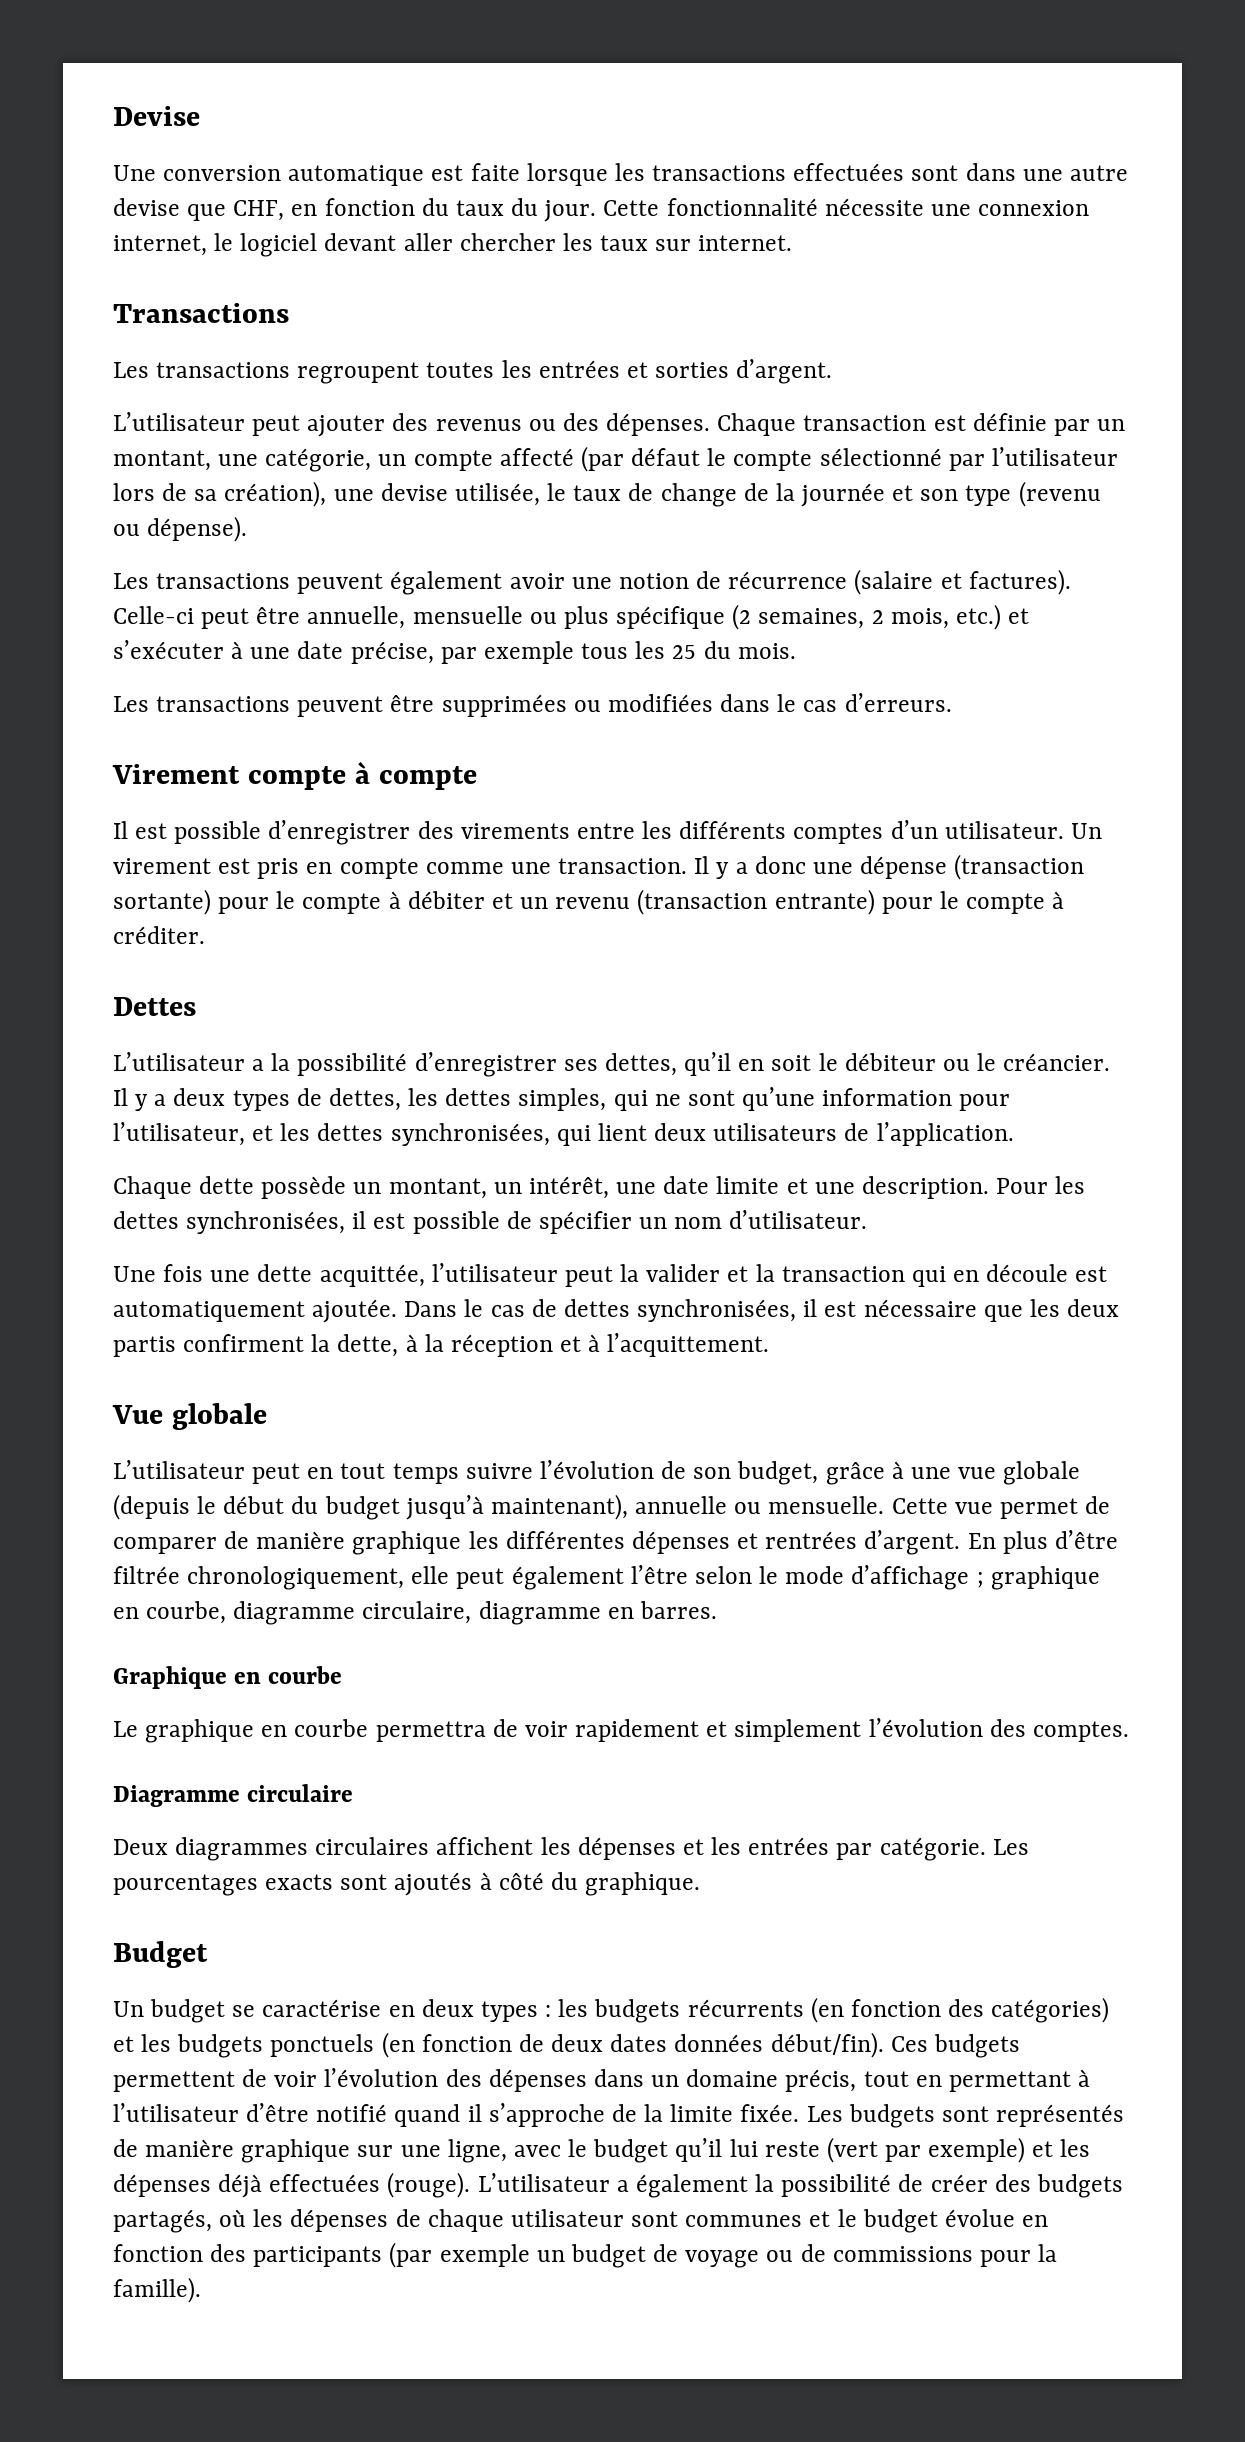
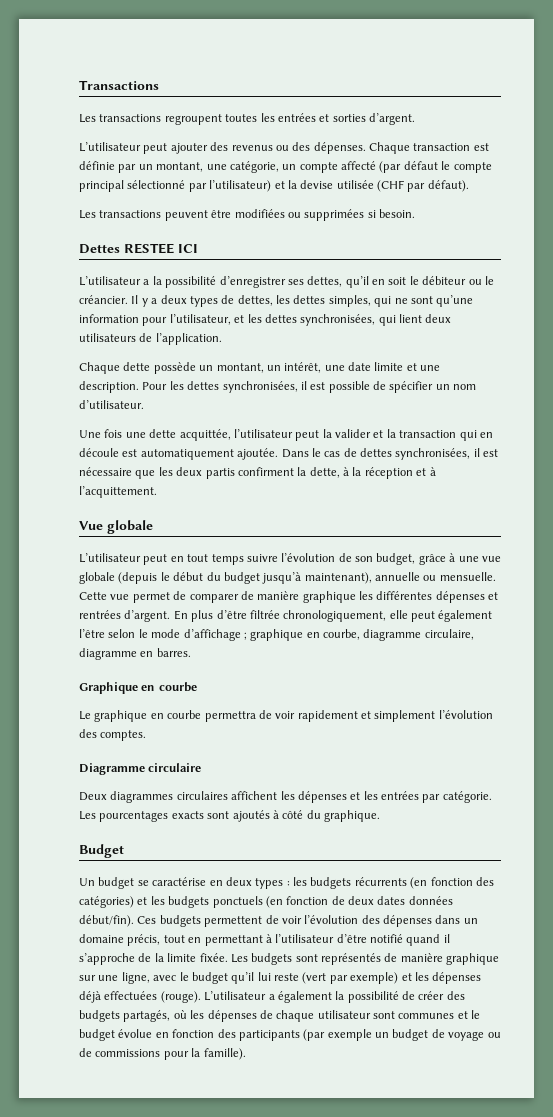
[113,106,200,126] [113,163,1128,186] [113,198,1090,222] [113,233,793,257] Devise // Une conversion automatique est faite lorsque les transactions effectuées sont dans une autre devise que CHF, en fonction du taux du jour. Cette fonctionnalité nécessite une connexion internet, le logiciel devant aller chercher les taux sur internet. // -> (79, 85) none
(813, 460) none -> [79,180,124,192] principal
[991,447,1118,466] [113,481,1101,507] [113,516,248,542] [113,569,1071,595] [113,604,1030,630] [113,640,796,664] [113,693,952,717] [112,761,477,790] [113,820,1102,845] [113,854,1085,880] [113,889,1065,915] [113,926,205,944] l’utilisateur lors de sa création), une devise utilisée, le taux de change de la journée et son type (revenu ou dépense). // Les transactions peuvent également avoir une notion de récurrence (salaire et factures). Celle-ci peut être annuelle, mensuelle ou plus spécifique (2 semaines, 2 mois, etc.) et s’exécuter à une date précise, par exemple tous les 25 du mois. // Les transactions peuvent être supprimées ou modifiées dans le cas d’erreurs. // Virement compte à compte // Il est possible d’enregistrer des virements entre les différents comptes d’un utilisateur. Un virement est pris en compte comme une transaction. Il y a donc une dépense (transaction sortante) pour le compte à débiter et un revenu (transaction entrante) pour le compte à créditer. -> [209,180,469,192] [79,209,415,221] l’utilisateur) et la devise utilisée (CHF par défaut). // Les transactions peuvent être modifiées ou supprimées si besoin.
(196, 1006) none -> [124,243,198,254] RESTEE ICI

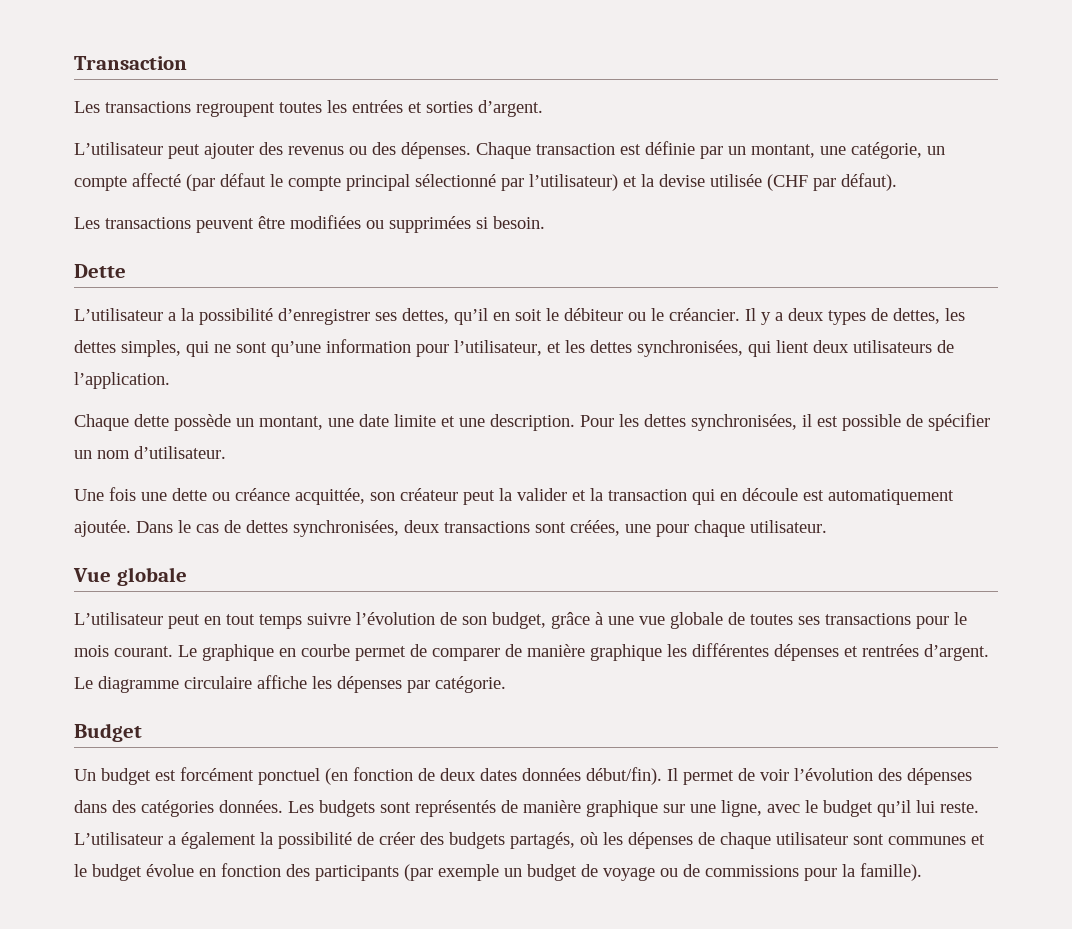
[79,80,159,90] Transactions -> [74,56,187,70] Transaction
[79,243,198,254] Dettes RESTEE ICI -> [74,264,126,278] Dette
[266,362,322,373] un intérêt, -> (323, 423) none
[179,429,293,441] acquittée, l’utilisateur -> [212,488,458,505] ou créance acquittée, son créateur
[473,448,499,457] [79,467,436,479] [79,486,157,498] il est nécessaire que les deux partis confirment la dette, à la réception et à l’acquittement. -> [404,520,827,537] deux transactions sont créées, une pour chaque utilisateur.
[118,572,496,584] [79,592,130,600] (depuis le début du budget jusqu’à maintenant), annuelle ou mensuelle. Cette vue -> [728,612,967,629] [74,644,350,661] de toutes ses transactions pour le mois courant. Le graphique en courbe
[173,610,493,622] [79,629,474,641] [79,648,191,660] [79,682,197,694] [79,710,493,722] [79,729,147,741] [79,763,202,775] [79,791,492,803] [79,810,380,822] [79,844,124,858] [79,877,494,889] [79,896,263,908] En plus d’être filtrée chronologiquement, elle peut également l’être selon le mode d’affichage ; graphique en courbe, diagramme circulaire, diagramme en barres. // Graphique en courbe // Le graphique en courbe permettra de voir rapidement et simplement l’évolution des comptes. // Diagramme circulaire // Deux diagrammes circulaires affichent les dépenses et les entrées par catégorie. Les pourcentages exacts sont ajoutés à côté du graphique. // Budget // Un budget se caractérise en deux types : les budgets récurrents (en fonction des catégories) et les budgets ponctuels -> [74,675,506,693] [74,723,142,742] [74,767,320,785] Le diagramme circulaire affiche les dépenses par catégorie. // Budget // Un budget est forcément ponctuel
[137,915,263,927] Ces budgets permettent -> [667,768,734,785] Il permet
[463,918,478,924] [79,934,450,946] [79,953,228,965] un domaine précis, tout en permettant à l’utilisateur d’être notifié quand il s’approche de la limite fixée. -> [112,800,283,817] des catégories données.
[274,972,482,984] [79,991,201,1003] reste (vert par exemple) et les dépenses déjà effectuées (rouge). -> [940,802,979,813] reste.

